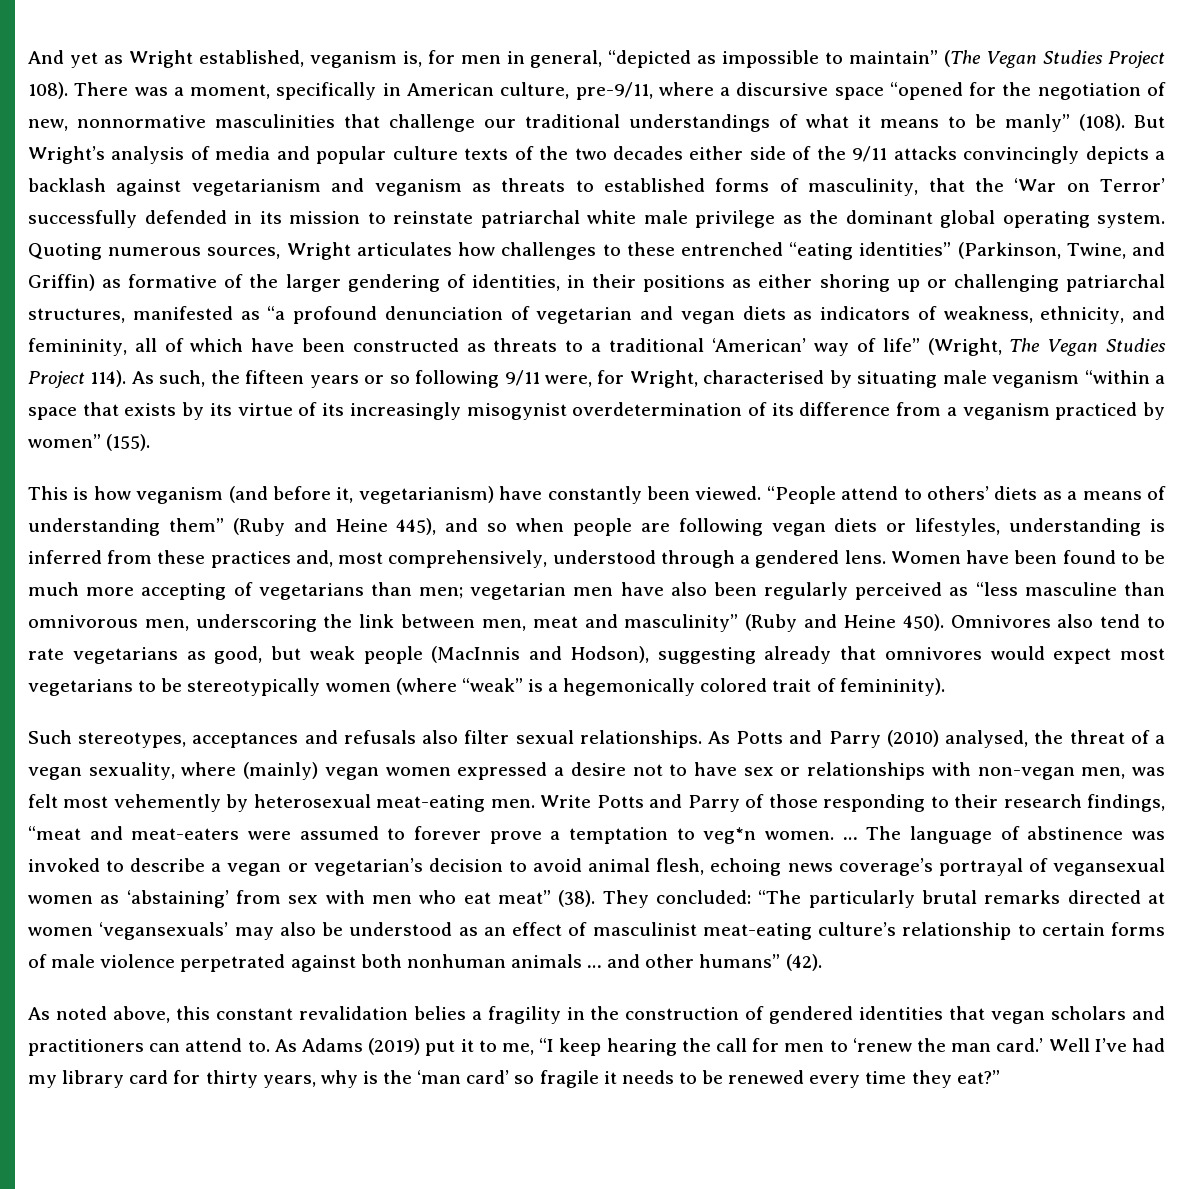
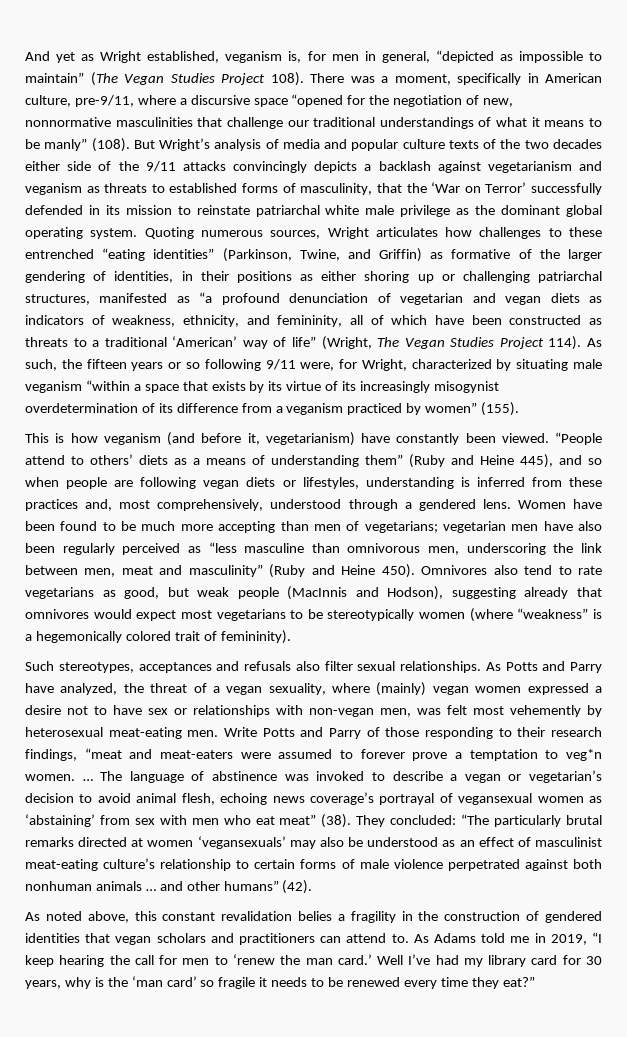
[703,370,825,384] characterised -> [411,359,492,369] characterized
[233,582,464,600] of vegetarians than men; -> [280,521,438,533] than men of vegetarians;
[461,678,523,692] “weak” -> [517,608,589,619] “weakness”
[886,730,1029,748] (2010) analysed, -> [25,683,118,695] have analyzed,
[368,1038,535,1056] (2019) put it to me, -> [481,933,587,945] told me in 2019,
[205,1070,258,1088] thirty -> [586,956,602,965] 30

